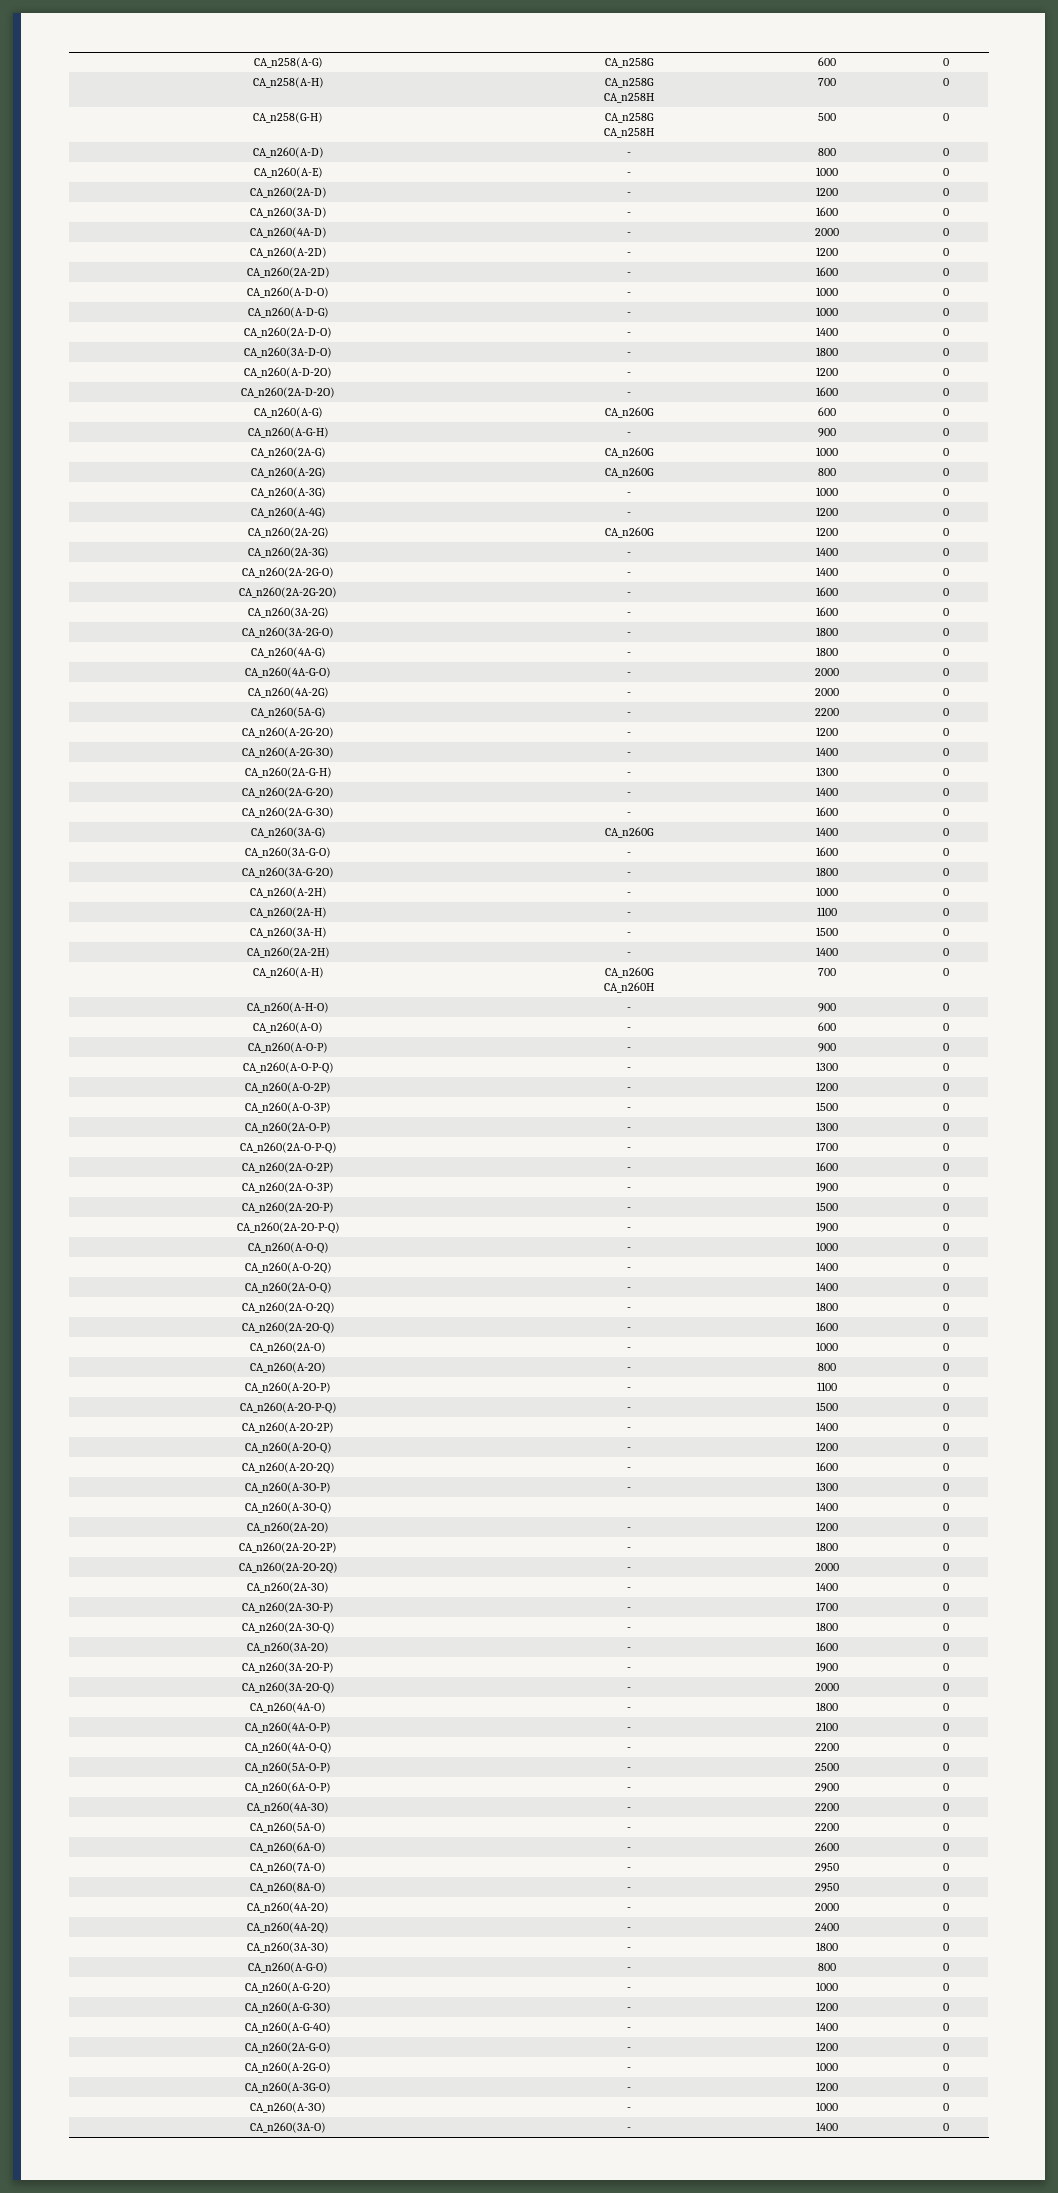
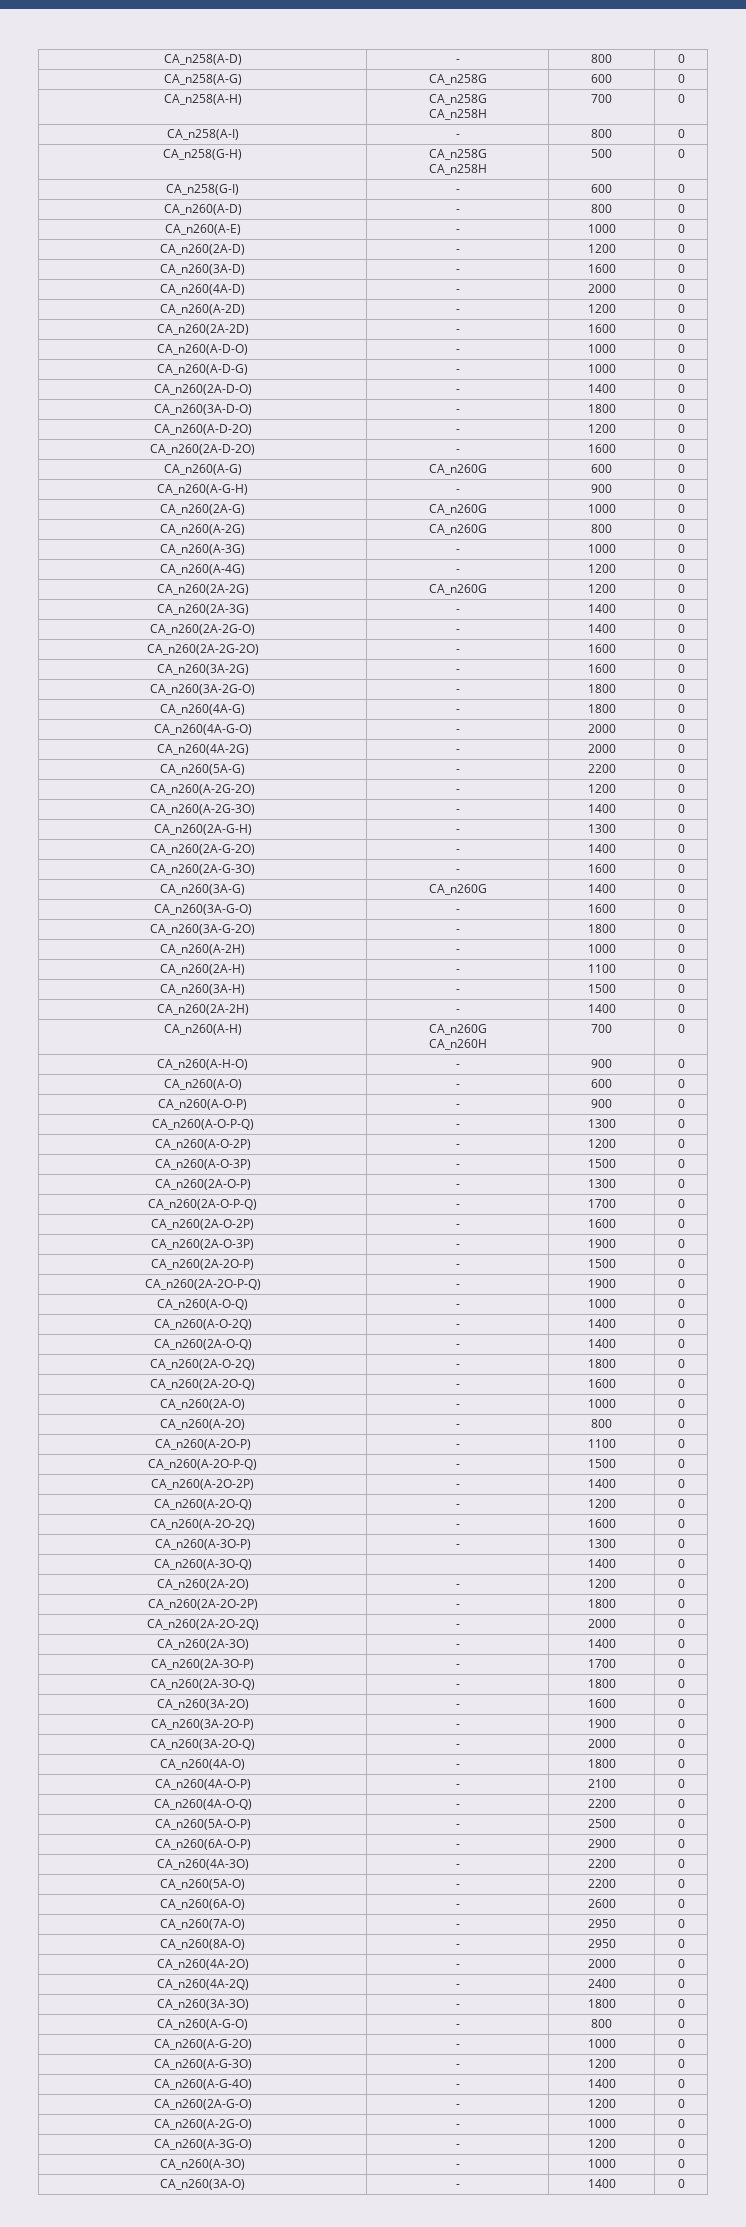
(253, 62) none -> [163,54,242,65] [455,59,460,63] [591,54,612,63] [677,54,685,63] CA_n258(A-D) | - | 800 | 0 //
(949, 82) none -> [166,129,239,140] [455,134,460,138] [591,129,612,138] [677,129,685,138] // CA_n258(A-I) | - | 800 | 0
(949, 117) none -> [166,184,239,195] [455,189,460,193] [591,184,612,193] [677,184,685,193] // CA_n258(G-I) | - | 600 | 0

